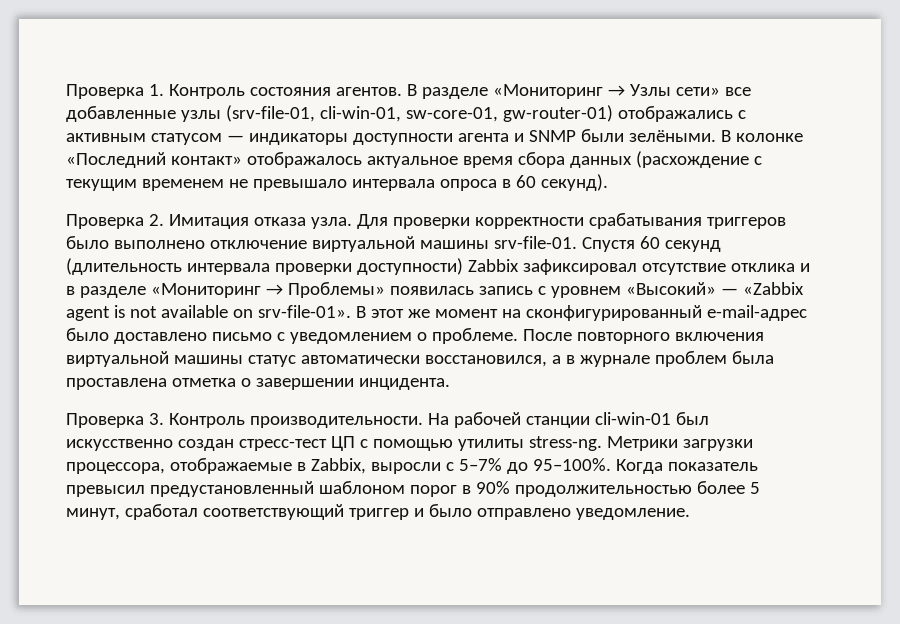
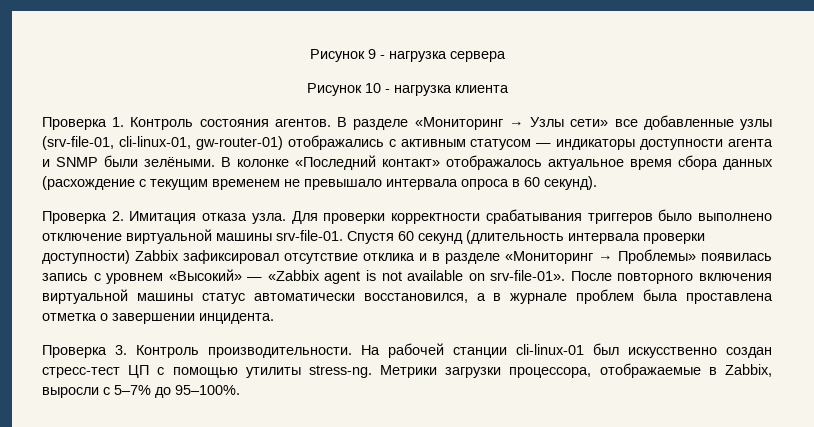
(66, 91) none -> [309,49,506,62] [306,83,509,96] Рисунок 9 - нагрузка сервера // Рисунок 10 - нагрузка клиента //
[319,106,498,122] cli-win-01, sw-core-01, -> [118,136,191,149] cli-linux-01,
[355,305,807,321] [66,328,518,344] В этот же момент на сконфигурированный e-mail-адрес было доставлено письмо с уведомлением о проблеме. -> (566, 275) none
[594,412,671,425] cli-win-01 -> [516,344,584,355] cli-linux-01
[615,459,758,474] [66,481,760,497] [66,504,690,520] Когда показатель превысил предустановленный шаблоном порог в 90% продолжительностью более 5 минут, сработал соответствующий триггер и было отправлено уведомление. -> (240, 390) none

